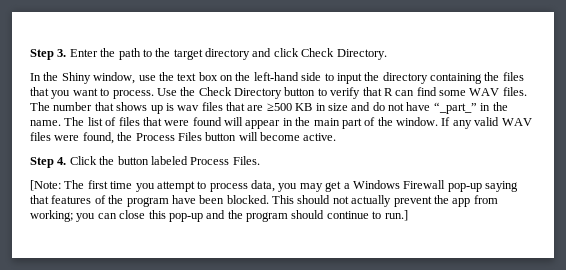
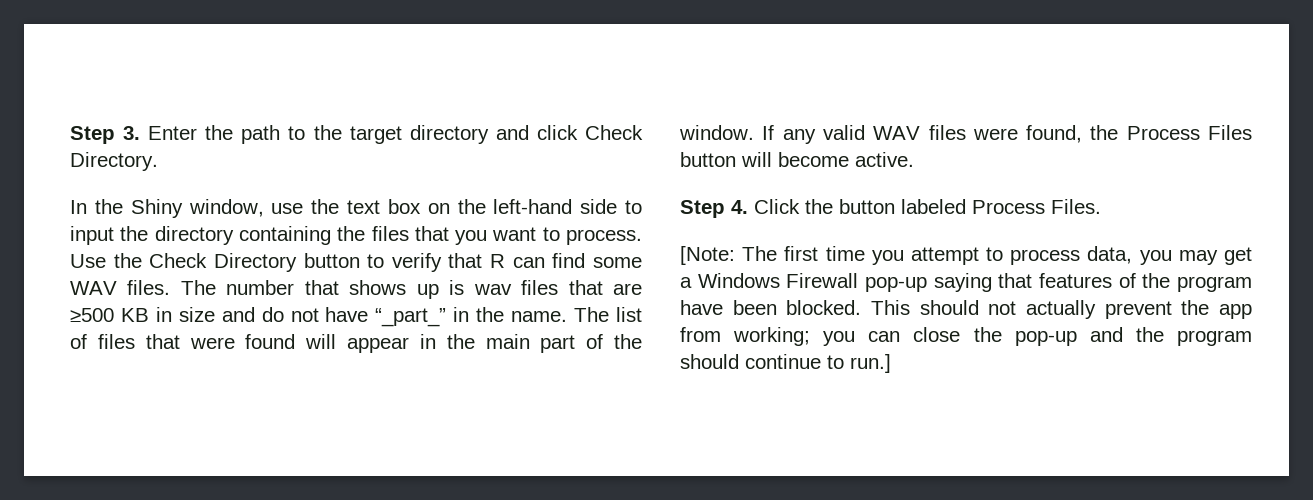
[148,210,166,219] this -> [973,327,1002,342] the

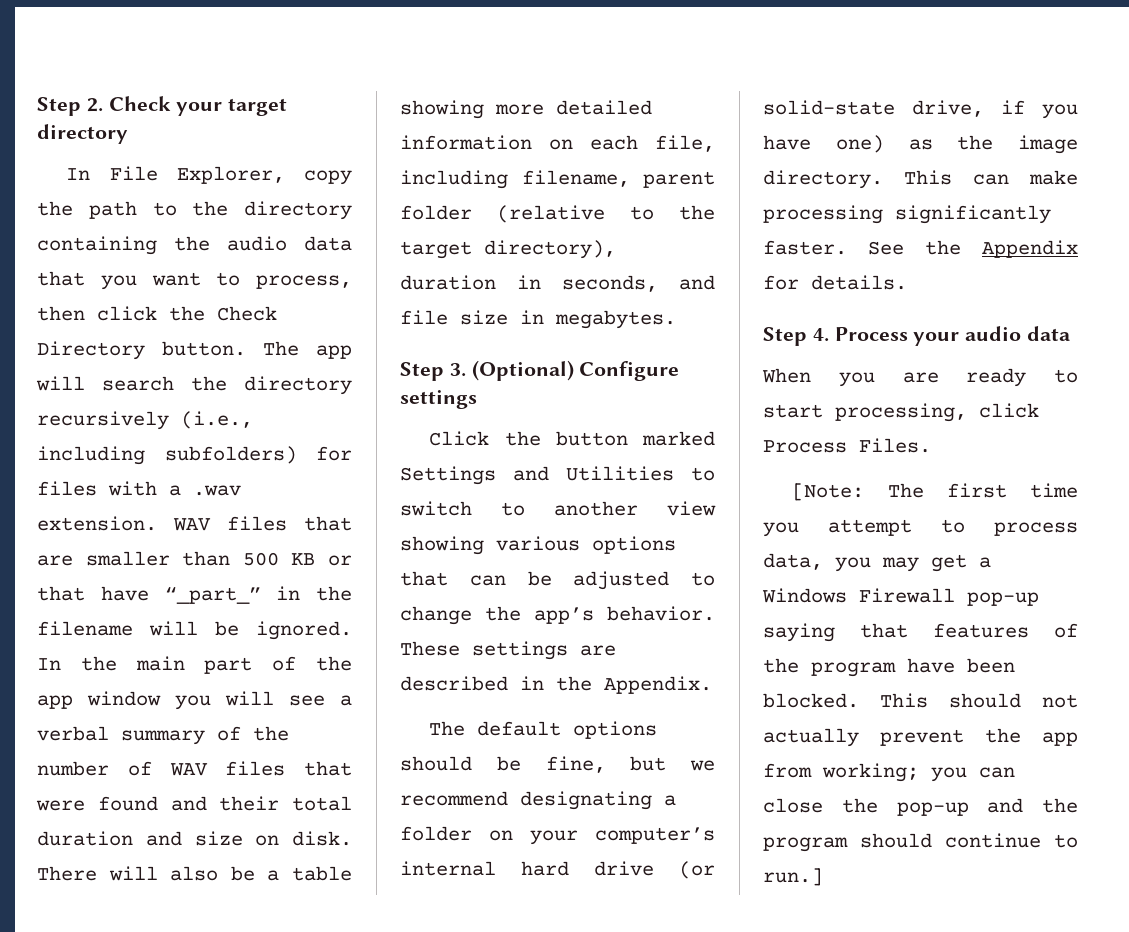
[70,125,643,144] [70,152,158,171] [70,199,642,218] [70,226,114,245] Step 3. Enter the path to the target directory and click Check Directory. // In the Shiny window, use the text box on the left-hand side to input -> [37,96,288,116] [37,124,128,144] [66,166,352,185] [37,201,177,219] Step 2. Check your target directory // In File Explorer, copy the path to
[371,226,409,241] files -> [227,236,352,251] audio data
[566,229,642,245] [70,253,642,272] [70,280,642,299] [70,307,642,327] [70,334,436,353] process. Use the Check Directory button to verify that R can find some WAV files. The number that shows up is wav files that are ≥500 KB in size and do not have “_part_” in the name. The list of files that were found will appear in -> [256,275,352,289] [37,306,277,321] [37,341,352,360] [36,376,352,395] [37,411,253,430] [37,446,352,465] [37,481,241,496] [37,516,352,531] [37,551,352,566] [37,586,352,604] [37,621,352,640] [37,658,61,670] process, then click the Check Directory button. The app will search the directory recursively (i.e., including subfolders) for files with a .wav extension. WAV files that are smaller than 500 KB or that have “_part_” in the filename will be ignored. In
[679,125,1252,144] [680,152,914,167] [680,199,966,218] window. If any valid WAV files were found, the Process Files button will become active. // Step 4. Click the button labeled -> [37,691,352,710] [37,726,289,745] [37,761,352,776] [36,796,352,811] [37,831,352,846] [37,866,352,881] [400,100,652,119] [400,135,715,152] [400,170,715,189] [400,205,715,223] [400,240,616,259] [400,275,715,292] [400,310,676,329] [400,360,680,381] [400,390,477,409] [429,431,715,446] [400,466,715,485] [400,501,716,516] [400,536,676,555] [400,571,715,590] [400,606,715,625] [400,641,616,660] [400,676,712,694] [429,721,658,739] [400,756,715,773] [400,791,676,810] [400,826,715,845] [400,861,715,879] [763,100,1078,119] [763,135,1078,154] [763,170,1078,189] [763,205,1051,224] [763,240,1078,258] [763,275,907,290] [763,326,1071,346] [762,368,1078,387] [763,403,1039,422] app window you will see a verbal summary of the number of WAV files that were found and their total duration and size on disk. There will also be a table showing more detailed information on each file, including filename, parent folder (relative to the target directory), duration in seconds, and file size in megabytes. // Step 3. (Optional) Configure settings // Click the button marked Settings and Utilities to switch to another view showing various options that can be adjusted to change the app’s behavior. These settings are described in the Appendix. // The default options should be fine, but we recommend designating a folder on your computer’s internal hard drive (or solid-state drive, if you have one) as the image directory. This can make processing significantly faster. See the Appendix for details. // Step 4. Process your audio data // When you are ready to start processing, click

